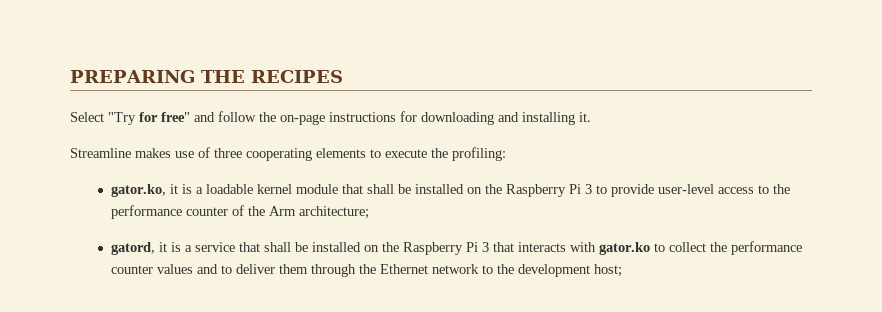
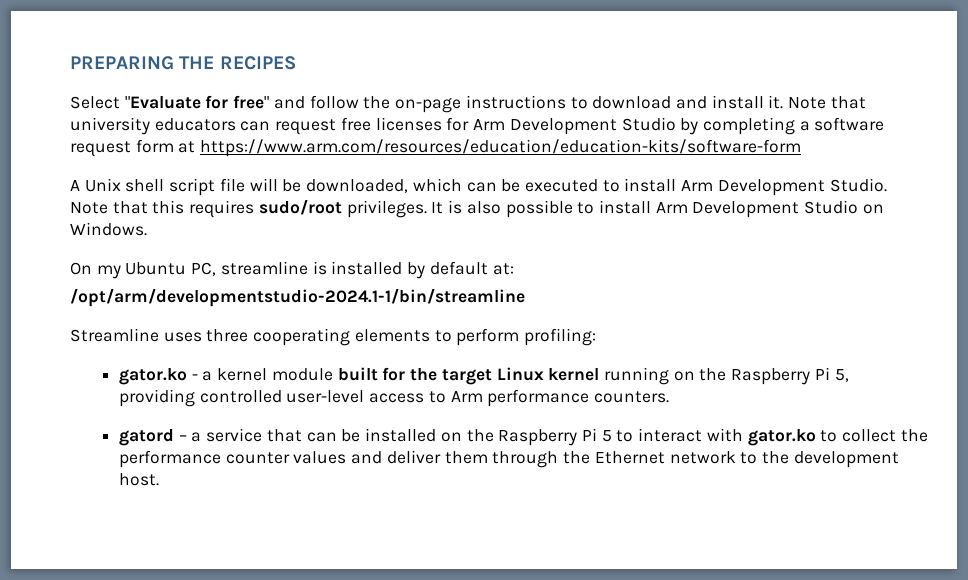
[108,112,136,125] "Try -> [124,96,201,109] "Evaluate
[400,111,591,125] [70,147,210,158] for downloading and installing it. // Streamline makes use of -> [570,95,866,109] [70,117,885,135] [70,139,802,157] [70,178,887,196] [70,199,884,218] [70,222,147,236] [70,261,514,279] [70,288,525,307] [70,328,202,342] to download and install it. Note that university educators can request free licenses for Arm Development Studio by completing a software request form at https://www.arm.com/resources/education/education-kits/software-form // A Unix shell script file will be downloaded, which can be executed to install Arm Development Studio. Note that this requires sudo/root privileges. It is also possible to install Arm Development Studio on Windows. // On my Ubuntu PC, streamline is installed by default at: // /opt/arm/developmentstudio-2024.1-1/bin/streamline // Streamline uses
[385,148,448,158] execute the -> [456,328,520,346] perform
[111,184,791,197] [111,205,370,219] [111,242,567,255] gator.ko, it is a loadable kernel module that shall be installed on the Raspberry Pi 3 to provide user-level access to the performance counter of the Arm architecture; // gatord, it is a service that shall be installed on the Raspberry Pi 3 that interacts -> [119,367,849,385] [119,389,670,407] [119,428,703,446] gator.ko - a kernel module built for the target Linux kernel running on the Raspberry Pi 5, providing controlled user-level access to Arm performance counters. // gatord – a service that can be installed on the Raspberry Pi 5 to interact
[221,265,233,274] to -> (383, 457) none
[594,264,623,277] host; -> [119,473,160,486] host.

